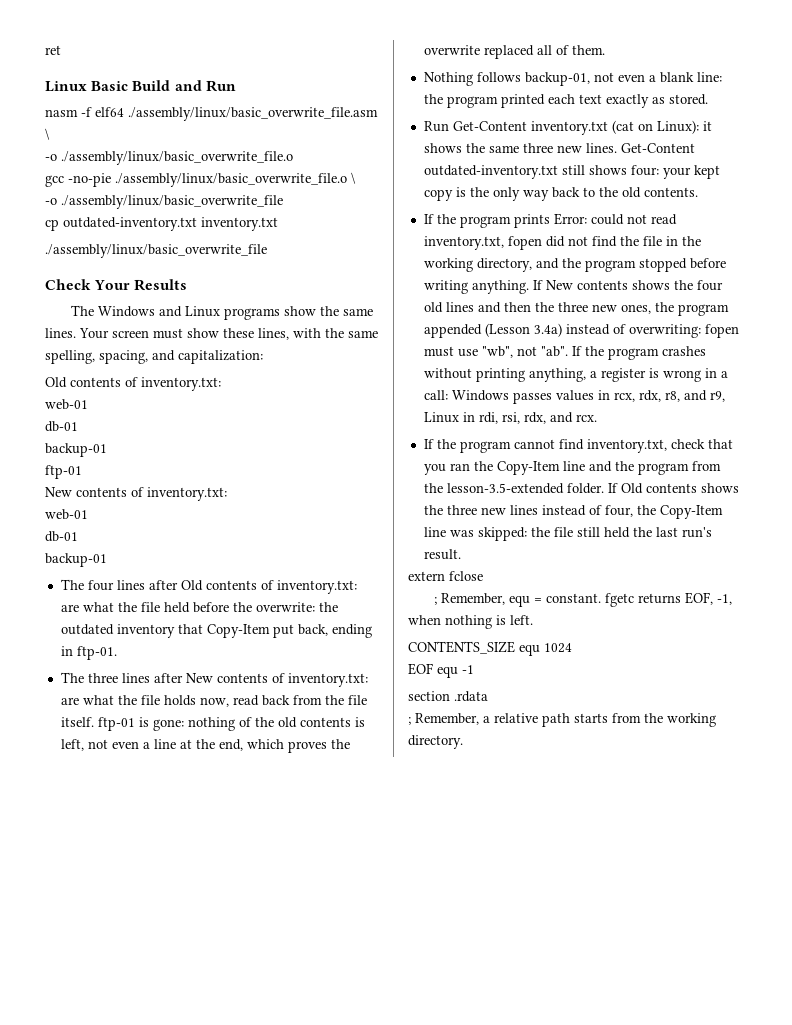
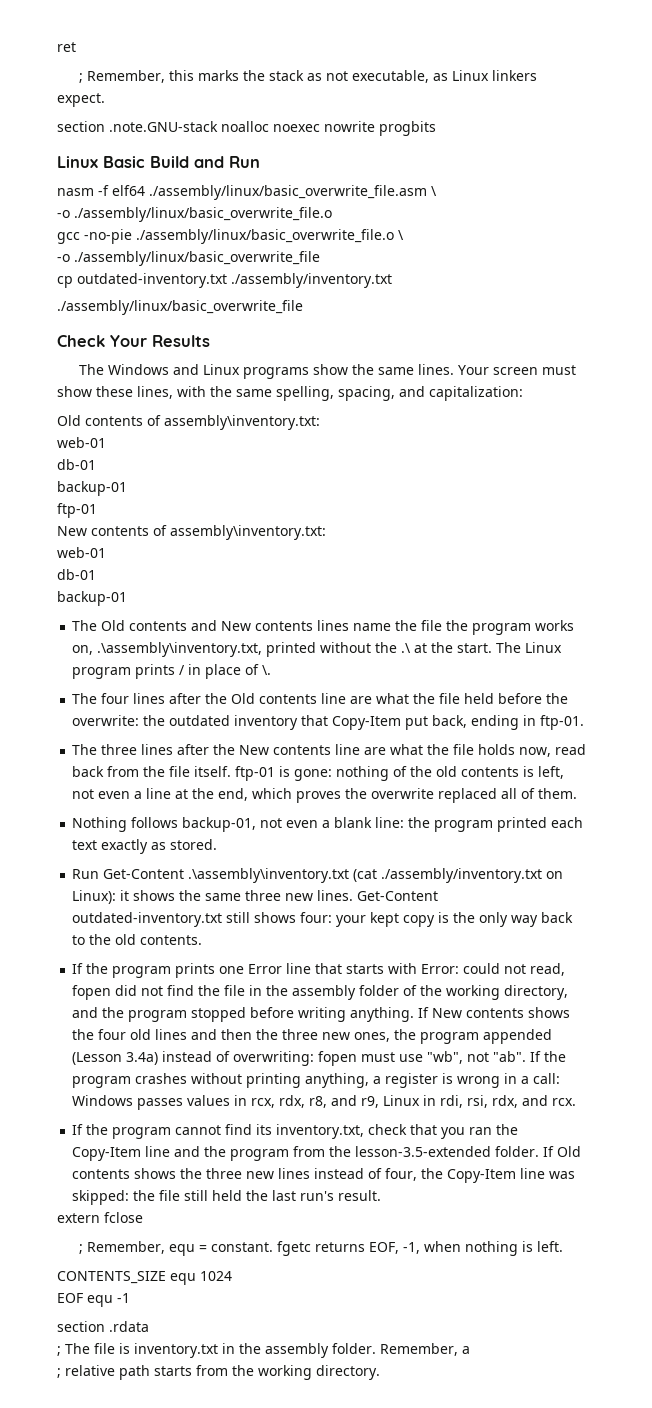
(61, 50) none -> [79,70,538,83] [57,93,105,107] [57,121,436,136] // ; Remember, this marks the stack as not executable, as Linux linkers expect. // section .note.GNU-stack noalloc noexec nowrite progbits
[201,217,278,231] inventory.txt -> [231,273,392,288] ./assembly/inventory.txt
[141,377,221,391] inventory.txt: -> [164,415,320,430] assembly\inventory.txt:
[147,487,227,501] [45,509,88,520] [45,531,78,542] [45,553,107,567] inventory.txt: // web-01 // db-01 // backup-01 -> [170,525,326,540] [57,547,106,558] [57,569,96,580] [57,591,127,606] [72,620,575,635] [72,642,563,657] [72,664,272,679] assembly\inventory.txt: // web-01 // db-01 // backup-01 // The Old contents and New contents lines name the file the program works on, .\assembly\inventory.txt, printed without the .\ at the start. The Linux program prints / in place of \.
[180,580,357,594] Old contents of inventory.txt: -> [205,693,347,704] the Old contents line
[185,673,368,687] New contents of inventory.txt: -> [213,744,361,755] the New contents line
[530,120,634,135] inventory.txt (cat -> [188,868,543,883] .\assembly\inventory.txt (cat ./assembly/inventory.txt
(550, 221) none -> [219,963,418,974] one Error line that starts with
[650,214,677,225] [423,236,504,250] read inventory.txt, -> [530,963,566,976] read,
(701, 241) none -> [292,985,443,1000] assembly folder of the
(584, 444) none -> [256,1124,273,1135] its
(411, 721) none -> [65,1343,376,1358] The file is inventory.txt in the assembly folder.
(490, 719) none -> [57,1368,61,1378] // ;

